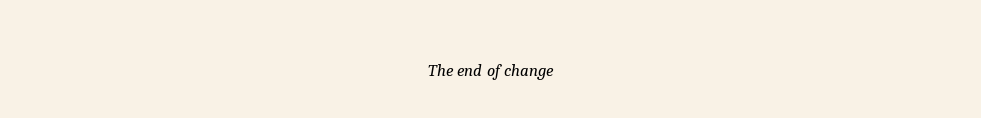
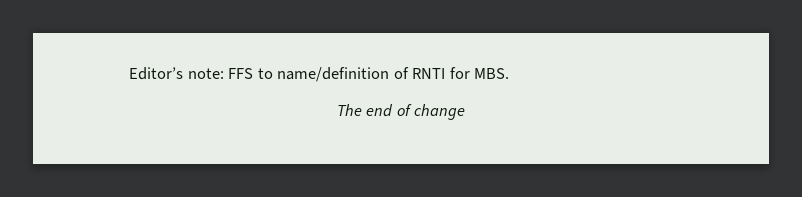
(427, 70) none -> [129,67,510,82] Editor’s note: FFS to name/definition of RNTI for MBS. //

